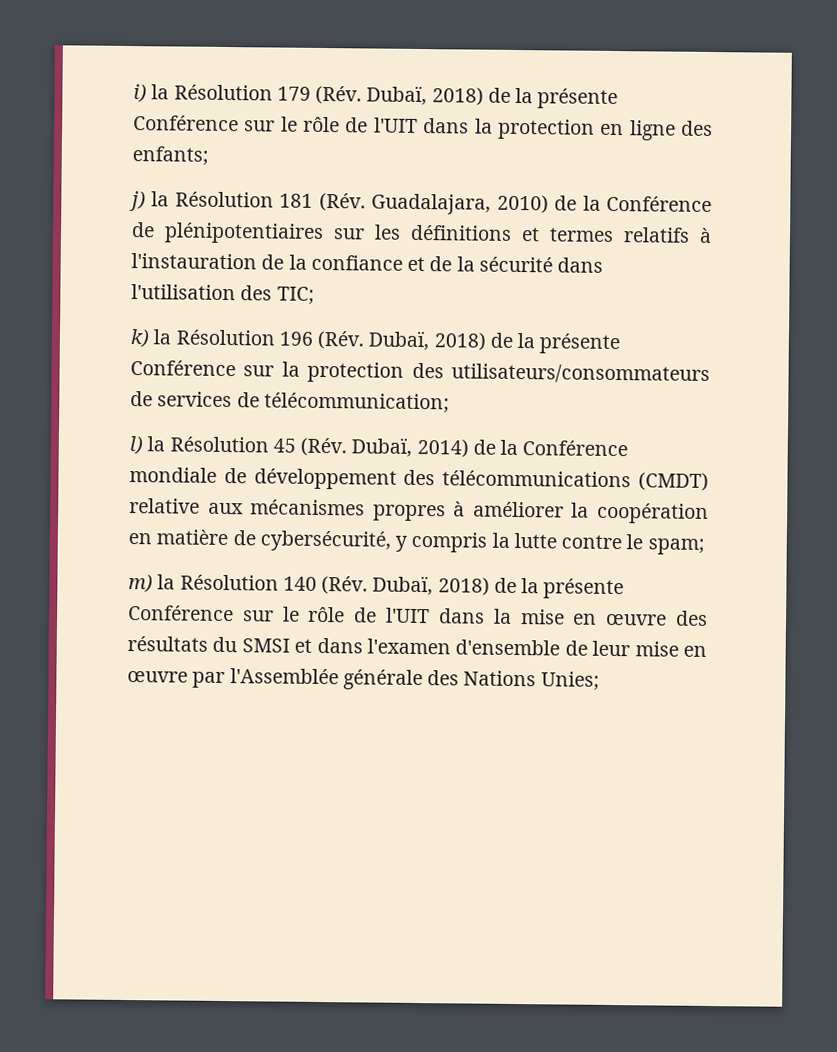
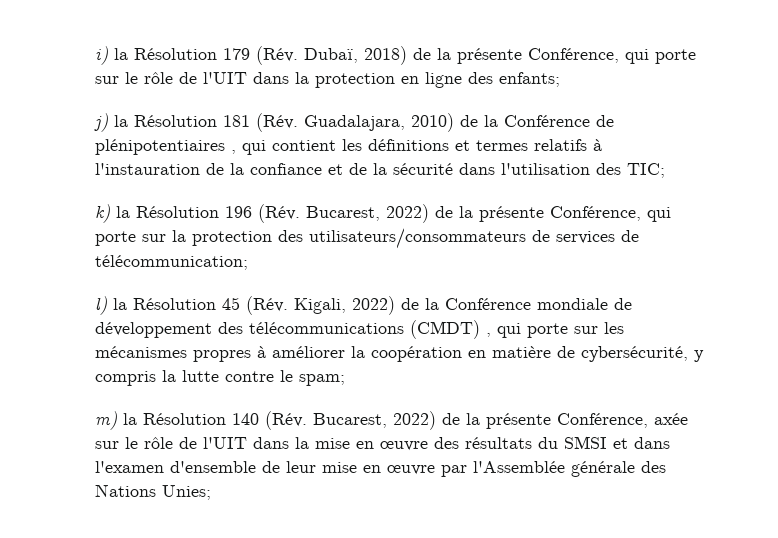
[133,115,239,132] Conférence -> [528,48,696,64] Conférence, qui porte
[333,228,365,240] sur -> [231,140,336,155] , qui contient
[368,330,621,355] [130,360,236,377] Dubaï, 2018) de la présente Conférence -> [306,204,671,223] [95,231,136,246] Bucarest, 2022) de la présente Conférence, qui porte
[351,437,469,458] Dubaï, 2014) -> [294,296,395,315] Kigali, 2022)
[129,498,244,515] relative aux -> [486,322,624,338] , qui porte sur les
[372,575,625,600] [128,605,234,622] Dubaï, 2018) de la présente Conférence -> [313,411,688,430] Bucarest, 2022) de la présente Conférence, axée

